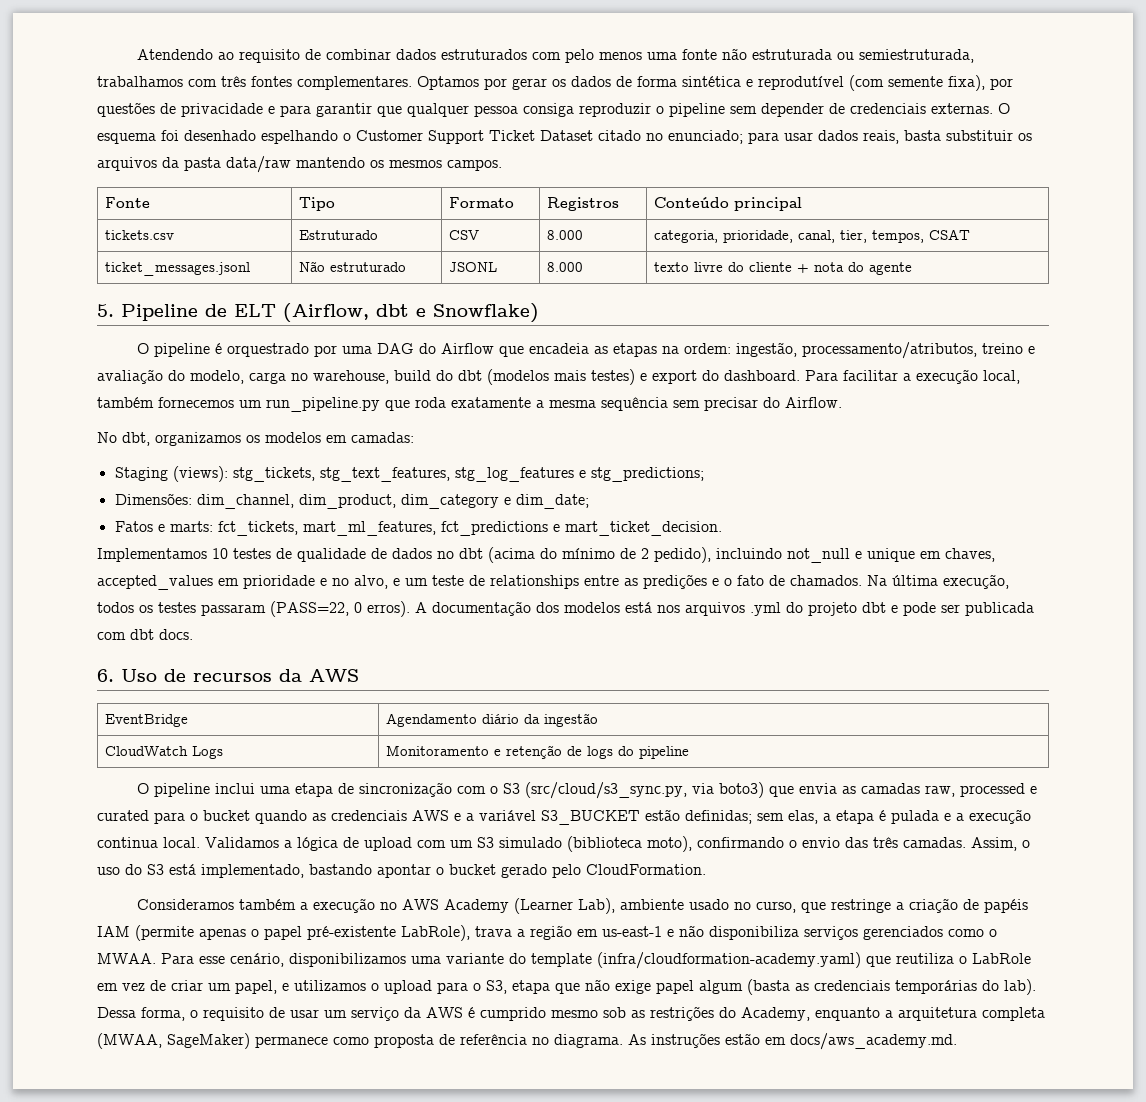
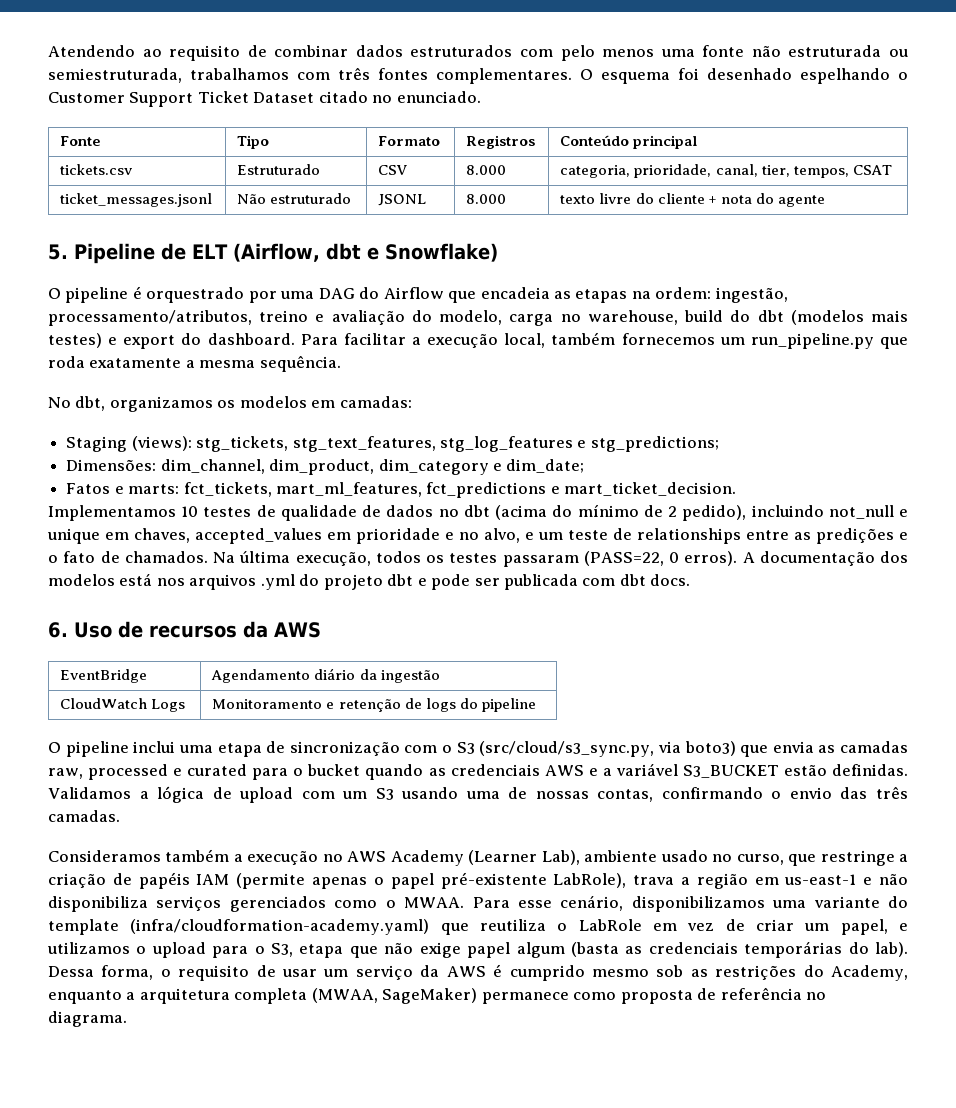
[417,75,1013,91] [97,102,993,117] Optamos por gerar os dados de forma sintética e reprodutível (com semente fixa), por questões de privacidade e para garantir que qualquer pessoa consiga reproduzir o pipeline sem depender de credenciais externas. -> (572, 76) none
[668,130,1032,144] [97,156,502,173] enunciado; para usar dados reais, basta substituir os arquivos da pasta data/raw mantendo os mesmos campos. -> [396,91,481,103] enunciado.
[601,397,842,411] sequência sem precisar do Airflow. -> [259,355,341,372] sequência.
[685,809,1031,824] [97,837,200,848] definidas; sem elas, a etapa é pulada e a execução continua local. -> [832,764,908,776] definidas.
[499,836,692,852] simulado (biblioteca moto), -> [401,787,654,802] usando uma de nossas contas,
[971,837,1030,851] [97,864,706,878] Assim, o uso do S3 está implementado, bastando apontar o bucket gerado pelo CloudFormation. -> (120, 816) none
[628,1033,957,1050] As instruções estão em docs/aws_academy.md. -> (127, 1019) none

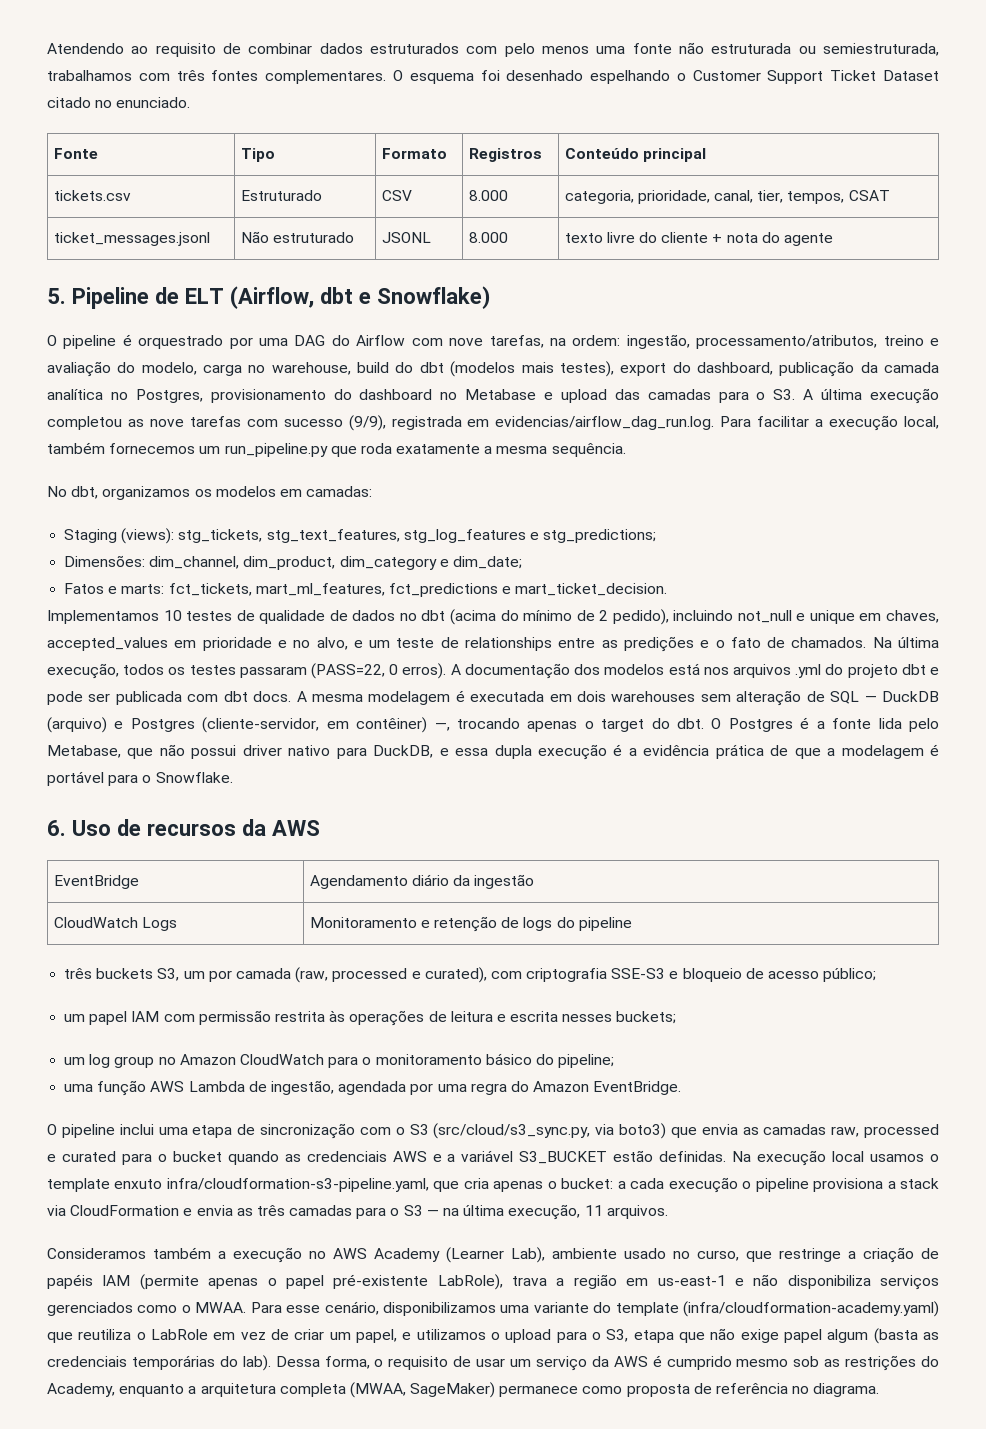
[448,287,628,303] que encadeia as etapas -> [411,335,544,348] com nove tarefas,
[48,333,295,349] testes) e export do dashboard. -> [559,361,940,377] [47,388,939,404] [47,415,715,431] testes), export do dashboard, publicação da camada analítica no Postgres, provisionamento do dashboard no Metabase e upload das camadas para o S3. A última execução completou as nove tarefas com sucesso (9/9), registrada em evidencias/airflow_dag_run.log.
(691, 580) none -> [296,690,940,706] [47,717,940,733] [47,744,940,760] [47,771,233,786] A mesma modelagem é executada em dois warehouses sem alteração de SQL — DuckDB (arquivo) e Postgres (cliente-servidor, em contêiner) —, trocando apenas o target do dbt. O Postgres é a fonte lida pelo Metabase, que não possui driver nativo para DuckDB, e essa dupla execução é a evidência prática de que a modelagem é portável para o Snowflake.
(536, 705) none -> [64,967,877,983] [64,1010,677,1026] [64,1053,615,1068] [64,1080,682,1096] // três buckets S3, um por camada (raw, processed e curated), com criptografia SSE-S3 e bloqueio de acesso público; // um papel IAM com permissão restrita às operações de leitura e escrita nesses buckets; // um log group no Amazon CloudWatch para o monitoramento básico do pipeline; // uma função AWS Lambda de ingestão, agendada por uma regra do Amazon EventBridge.
[48,786,908,803] [48,810,120,822] Validamos a lógica de upload com um S3 usando uma de nossas contas, confirmando o envio das três camadas. -> [732,1150,939,1166] [47,1177,940,1193] [47,1204,668,1220] Na execução local usamos o template enxuto infra/cloudformation-s3-pipeline.yaml, que cria apenas o bucket: a cada execução o pipeline provisiona a stack via CloudFormation e envia as três camadas para o S3 — na última execução, 11 arquivos.

